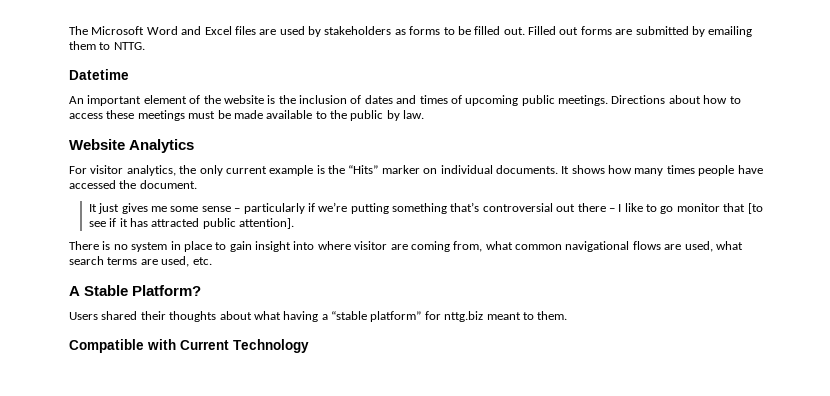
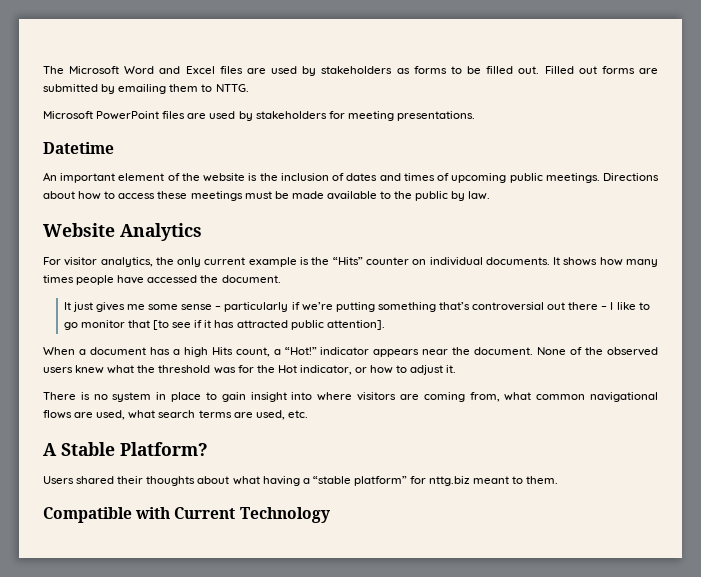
(145, 46) none -> [43,111,475,121] // Microsoft PowerPoint files are used by stakeholders for meeting presentations.
[381,165,420,174] marker -> [365,257,409,265] counter
(295, 223) none -> [43,347,659,357] [43,365,457,375] // When a document has a high Hits count, a “Hot!” indicator appears near the document. None of the observed users knew what the threshold was for the Hot indicator, or how to adjust it.
[354,241,388,250] visitor -> [357,392,397,401] visitors

